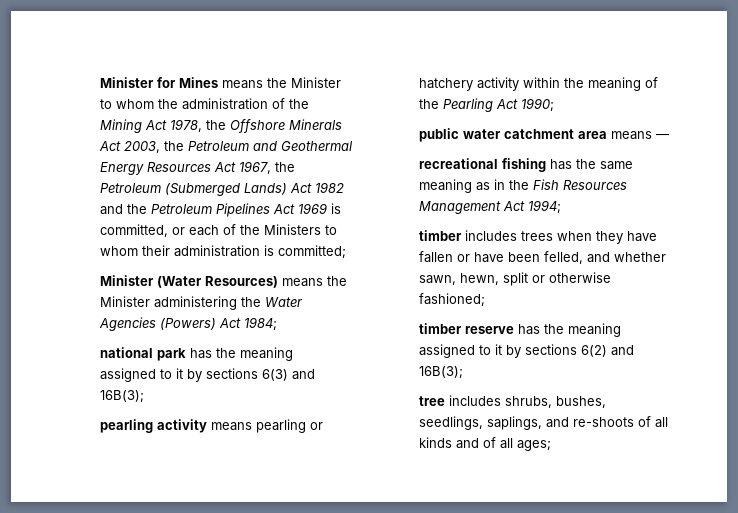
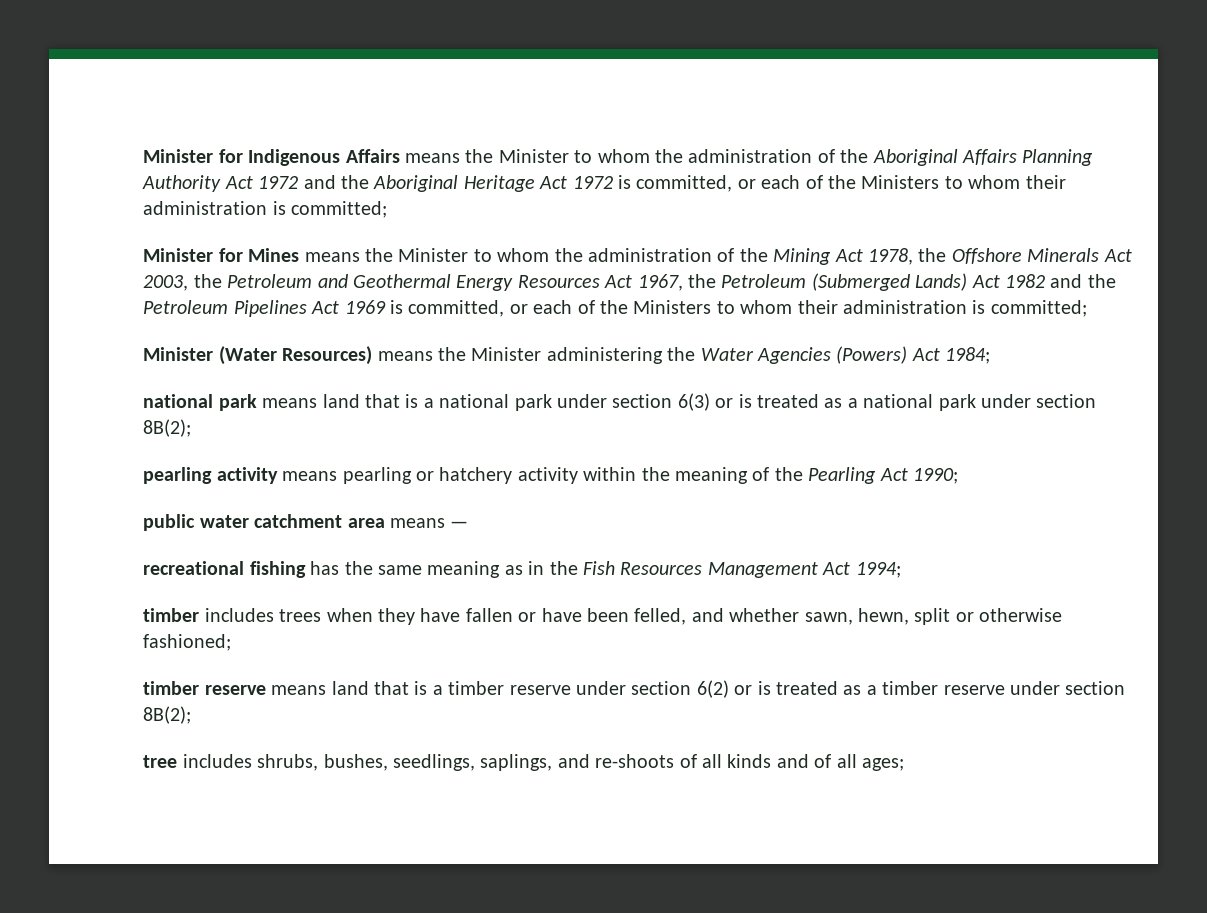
[99,77,176,88] Minister for -> [143,149,1094,166] [142,175,1066,192] [143,201,388,218] [143,248,243,262] Minister for Indigenous Affairs means the Minister to whom the administration of the Aboriginal Affairs Planning Authority Act 1972 and the Aboriginal Heritage Act 1972 is committed, or each of the Ministers to whom their administration is committed; // Minister for
[189,347,293,361] [99,368,315,382] [99,390,144,403] has the meaning assigned to it by sections 6(3) and 16B(3); -> [262,393,1097,411] [143,419,192,437] means land that is a national park under section 6(3) or is treated as a national park under section 8B(2);
[517,323,621,337] [418,344,634,358] [418,366,463,379] has the meaning assigned to it by sections 6(2) and 16B(3); -> [271,680,1126,698] [143,706,192,724] means land that is a timber reserve under section 6(2) or is treated as a timber reserve under section 8B(2);

